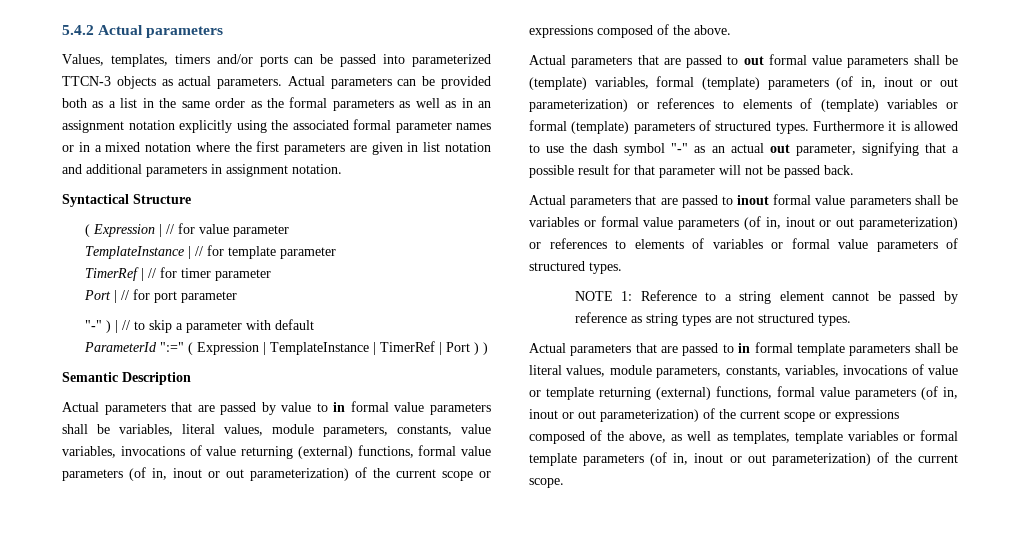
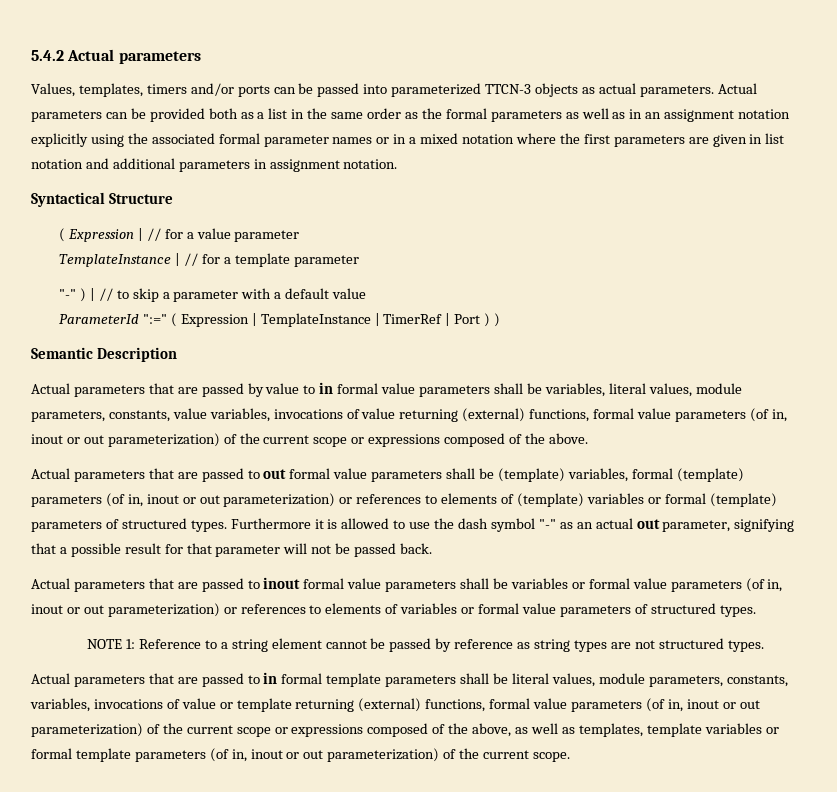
(195, 228) none -> [186,232,194,239] a
(224, 250) none -> [223,257,231,264] a
[84,267,271,281] [83,289,237,303] // TimerRef | // for timer parameter // Port | // for port parameter -> (359, 261) none
(271, 325) none -> [274,292,282,299] a
(314, 324) none -> [332,288,367,299] value

